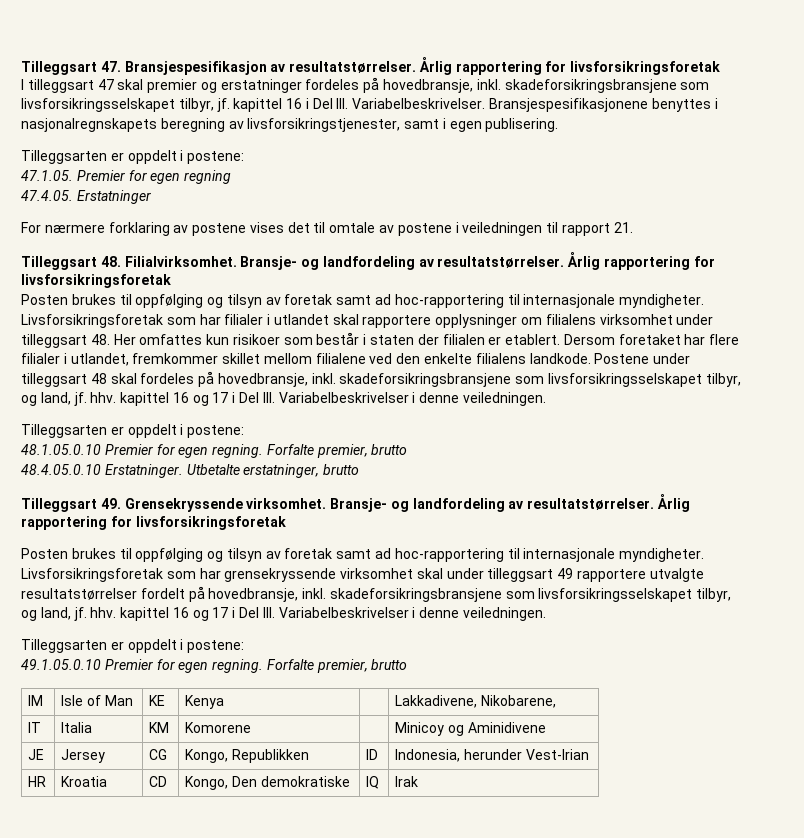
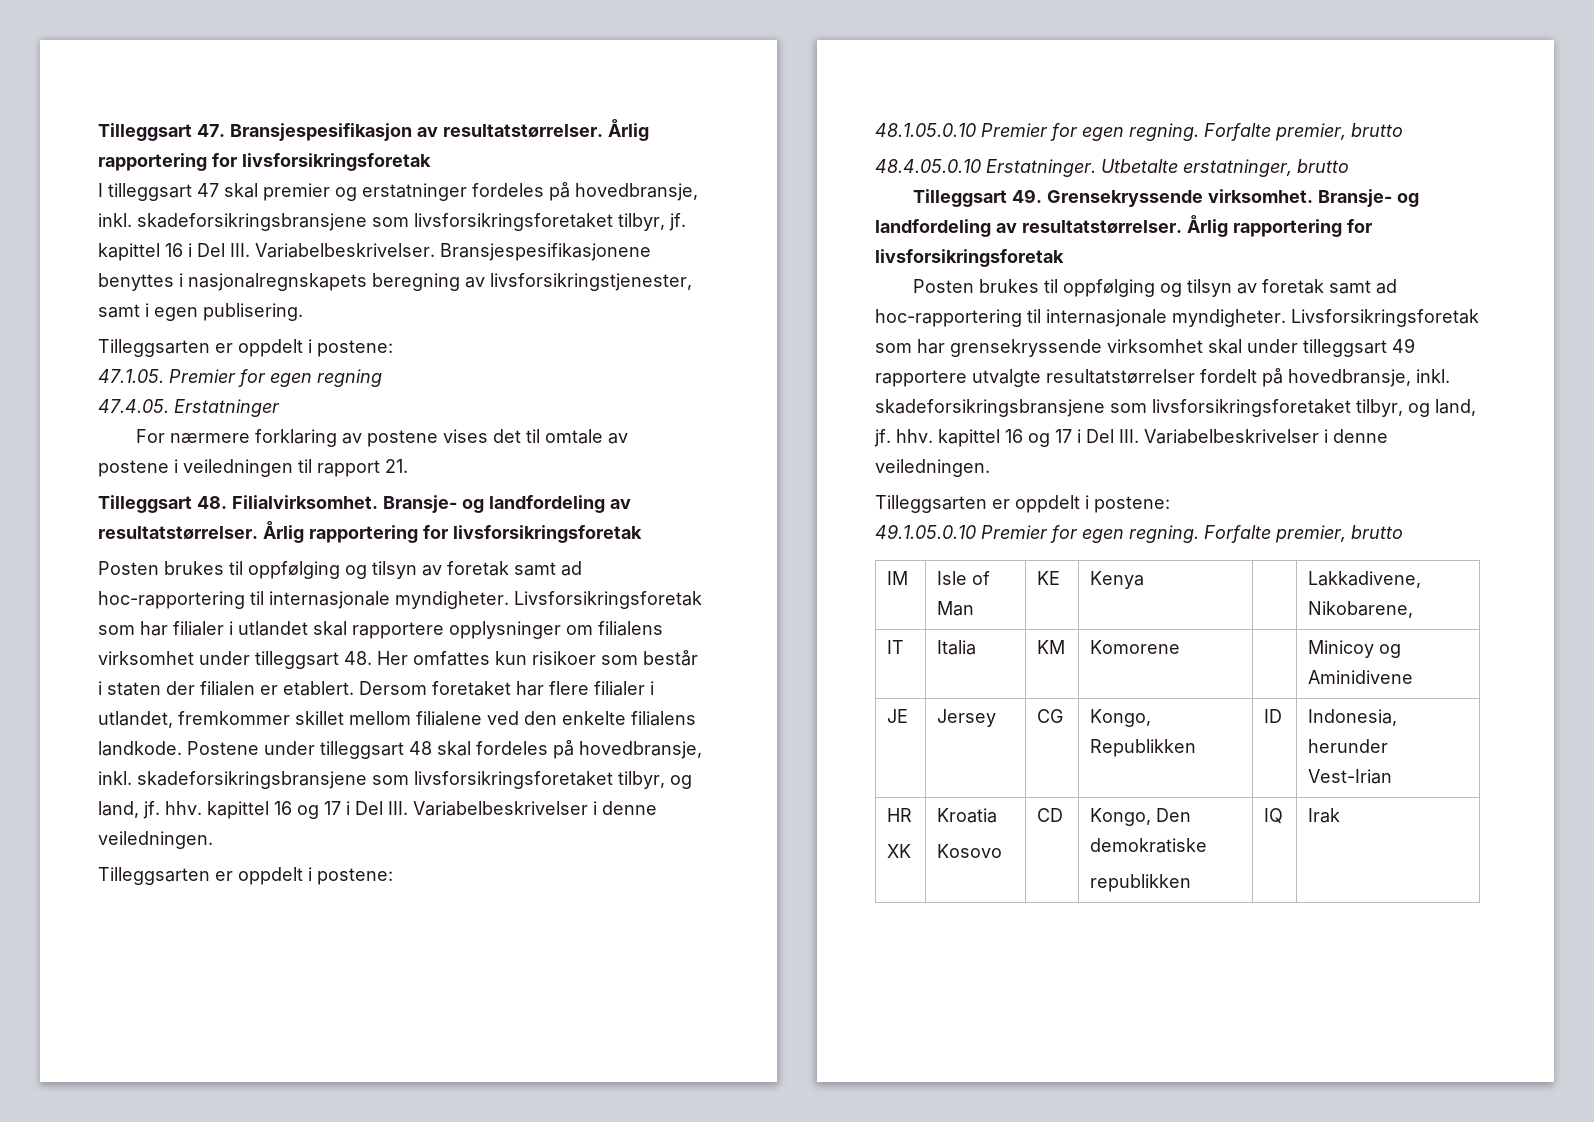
[21,98,175,112] livsforsikringsselskapet -> [414,213,613,231] livsforsikringsforetaket
[548,373,703,387] livsforsikringsselskapet -> [414,771,613,789] livsforsikringsforetaket
[538,588,693,602] livsforsikringsselskapet -> [1152,399,1351,417] livsforsikringsforetaket
(47, 781) none -> [887,844,912,858] // XK
(108, 781) none -> [937,844,1003,858] // Kosovo
(350, 781) none -> [1090,874,1192,892] // republikken

